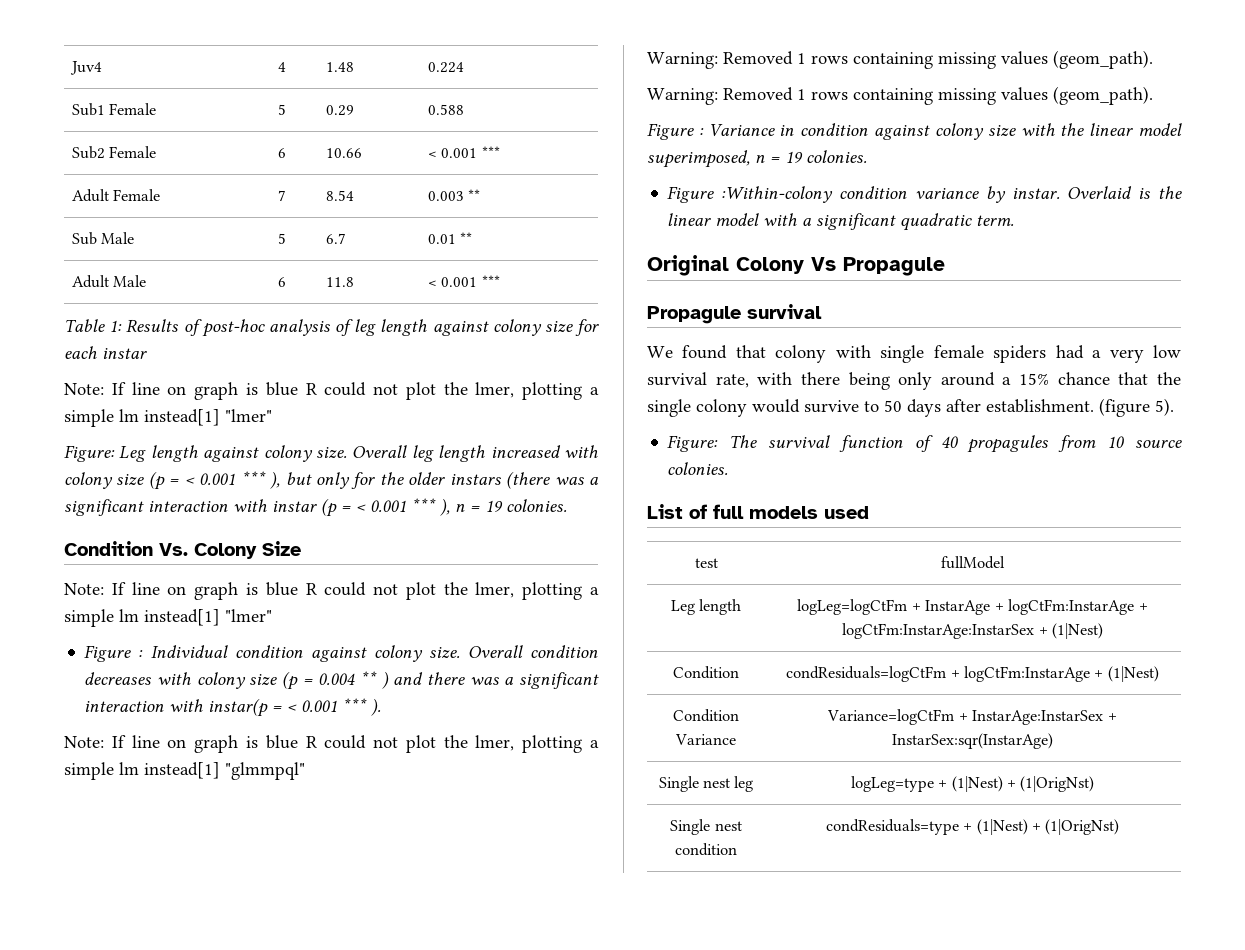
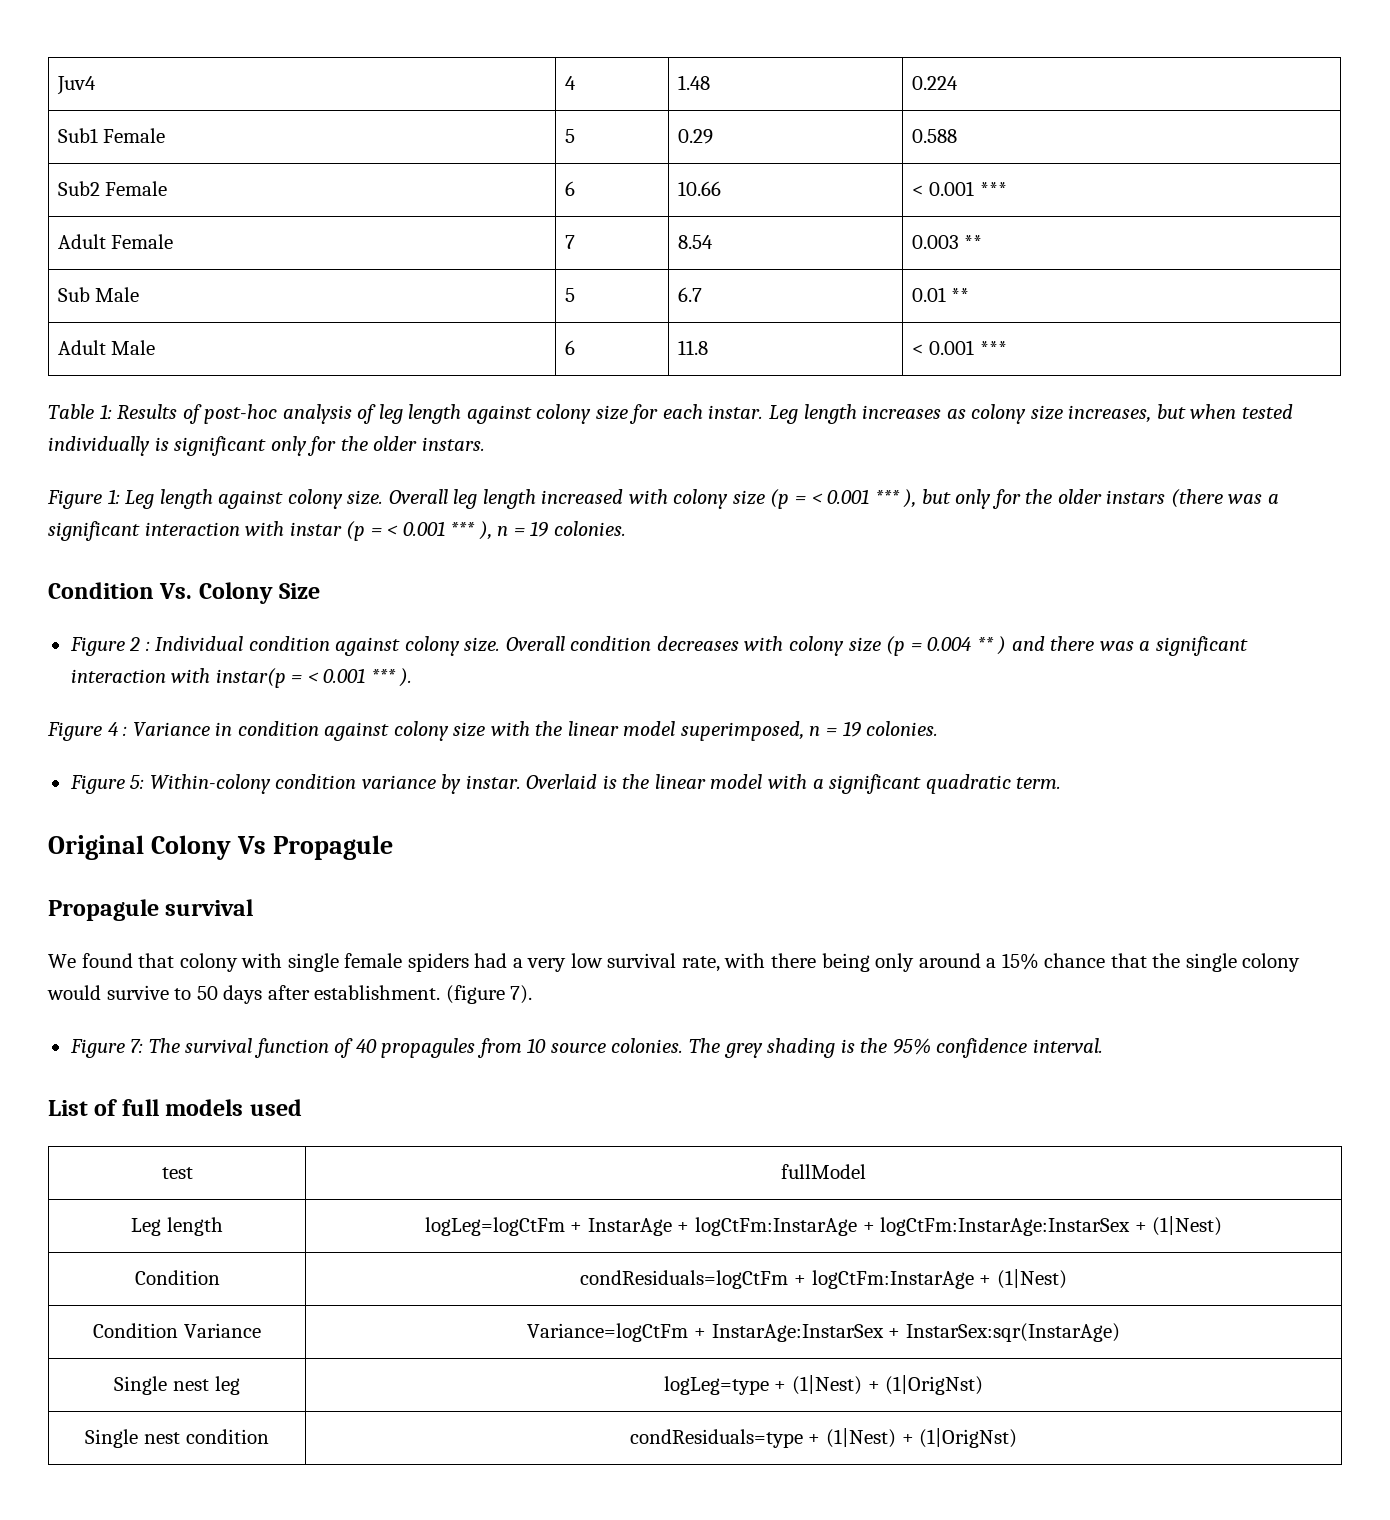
[102,348,147,359] [64,382,599,400] [64,409,272,427] [64,445,115,462] instar // Note: If line on graph is blue R could not plot the lmer, plotting a simple lm instead[1] "lmer" // Figure: -> [708,404,1293,424] [48,436,485,456] [47,489,120,509] instar. Leg length increases as colony size increases, but when tested individually is significant only for the older instars. // Figure 1:
[64,582,599,600] [64,609,272,627] [84,645,132,662] // Note: If line on graph is blue R could not plot the lmer, plotting a simple lm instead[1] "lmer" // Figure -> [69,637,141,656] // Figure 2
[64,735,599,753] [64,762,305,780] [647,50,1153,69] [647,86,1153,105] [647,123,694,140] // Note: If line on graph is blue R could not plot the lmer, plotting a simple lm instead[1] "glmmpql" // Warning: Removed 1 rows containing missing values (geom_path). // Warning: Removed 1 rows containing missing values (geom_path). // Figure -> [47,722,118,741] // Figure 4
[721,186,834,203] :Within-colony -> [130,774,271,794] 5: Within-colony
[1155,398,1174,416] [667,435,719,452] 5). // Figure: -> [510,985,533,1004] [69,1039,144,1058] 7). // Figure 7:
(729, 468) none -> [688,1038,1103,1058] The grey shading is the 95% confidence interval.

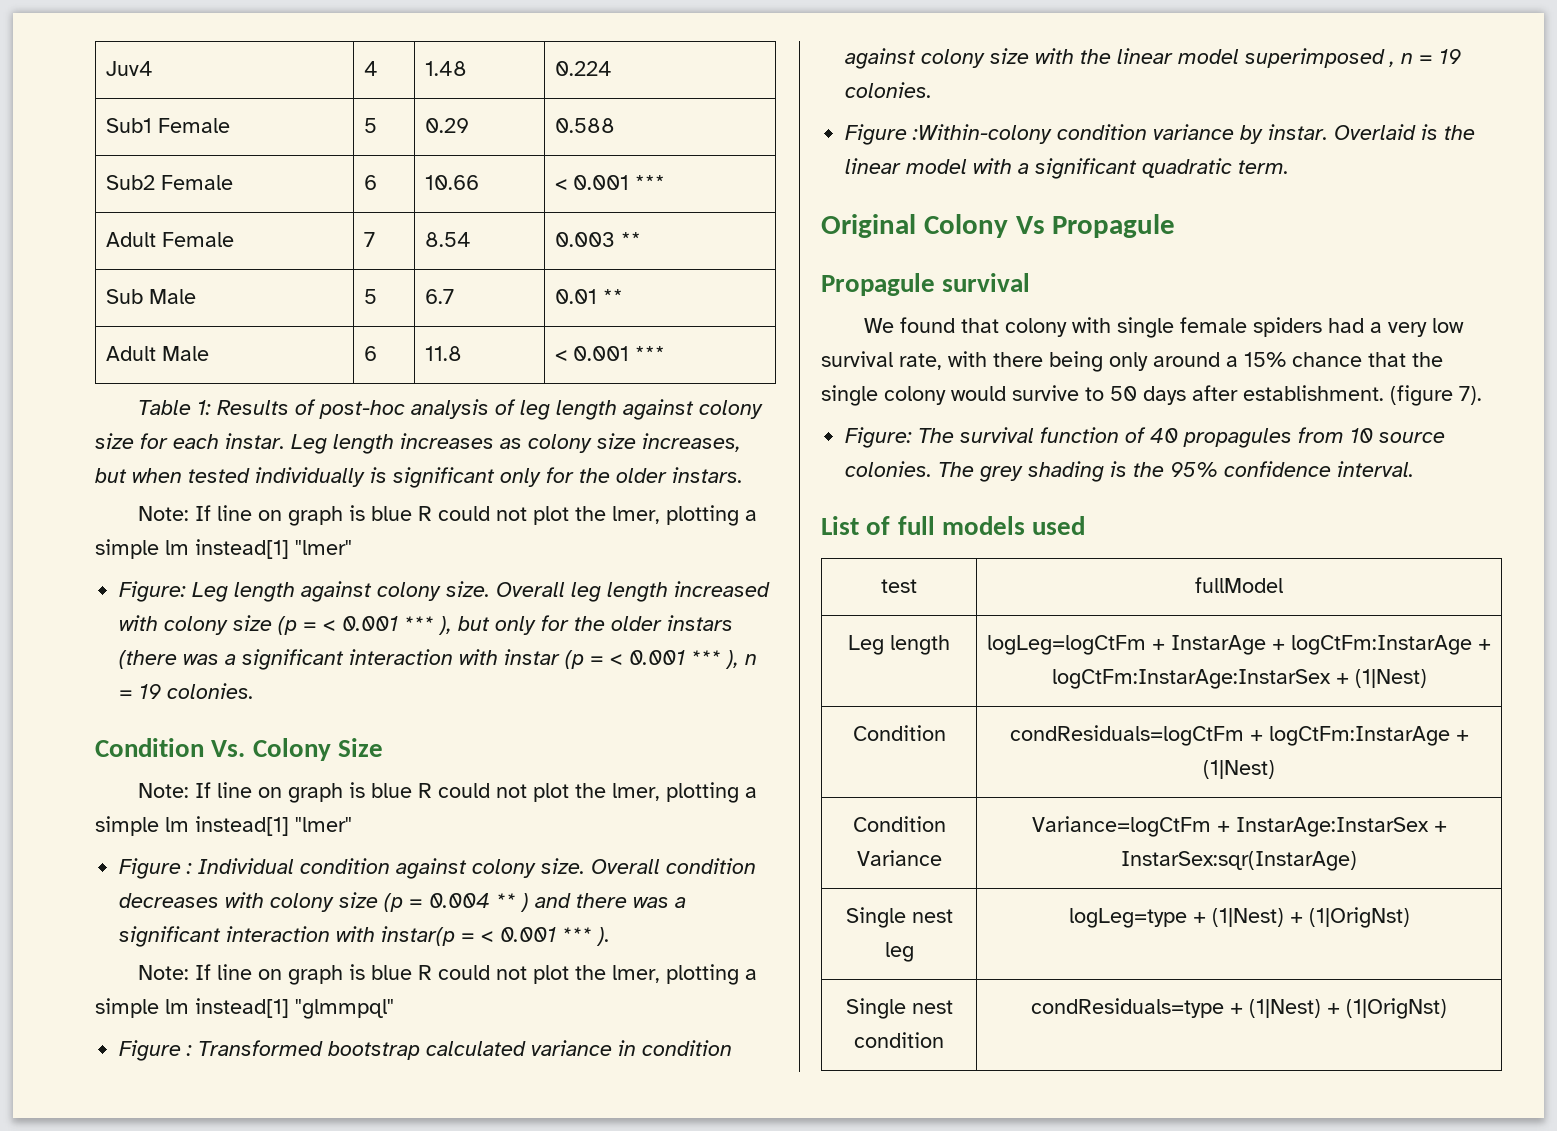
[47,489,120,509] Figure 1: -> [137,505,757,526] [95,539,352,559] [119,581,187,602] Note: If line on graph is blue R could not plot the lmer, plotting a simple lm instead[1] "lmer" // Figure:
[69,637,141,656] // Figure 2 -> [137,782,757,803] [95,816,352,836] [119,858,182,879] // Note: If line on graph is blue R could not plot the lmer, plotting a simple lm instead[1] "lmer" // Figure
[47,722,210,741] Figure 4 : Variance -> [137,964,757,985] [95,998,394,1019] [119,1040,613,1061] Note: If line on graph is blue R could not plot the lmer, plotting a simple lm instead[1] "glmmpql" // Figure : Transformed bootstrap calculated variance
[680,721,804,741] superimposed, -> [1245,48,1396,68] superimposed ,
[130,774,271,794] 5: Within-colony -> [912,124,1053,144] :Within-colony
[69,1039,144,1058] Figure 7: -> [845,427,913,448] Figure:

